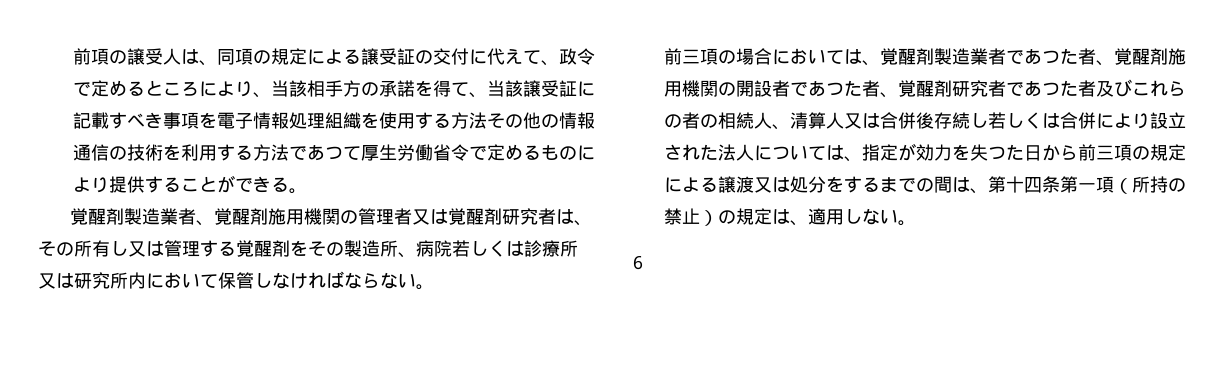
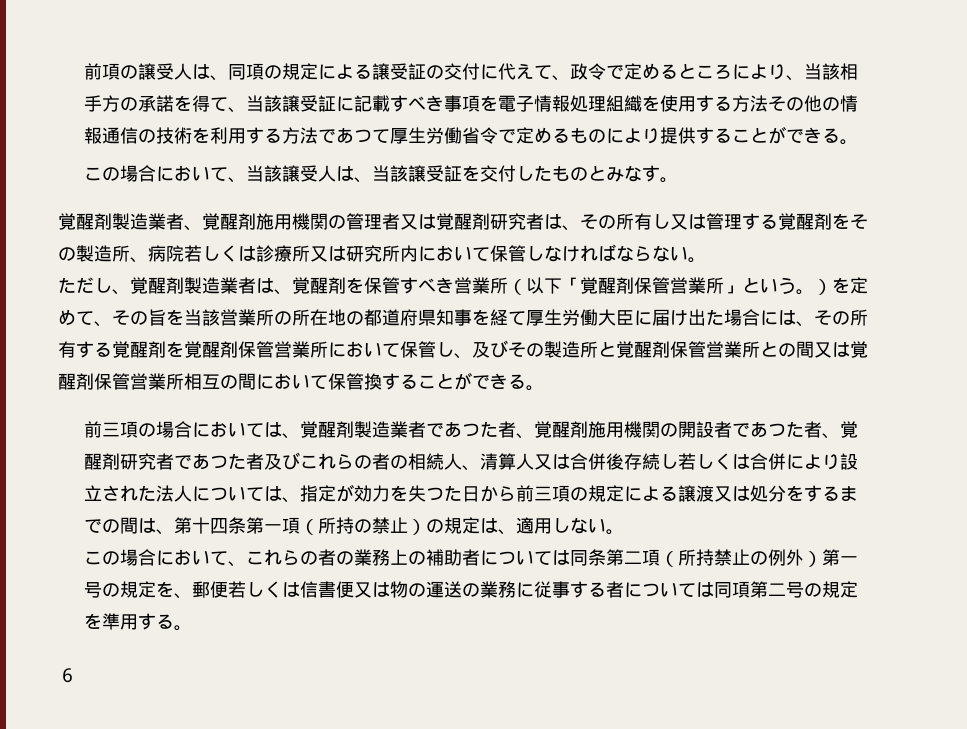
(307, 191) none -> [84,165,679,183] // この場合において、当該譲受人は、当該譲受証を交付したものとみなす。
(434, 287) none -> [58,277,868,295] [58,309,868,327] [58,340,868,359] [58,372,544,391] // ただし、覚醒剤製造業者は、覚醒剤を保管すべき営業所（以下「覚醒剤保管営業所」という。）を定めて、その旨を当該営業所の所在地の都道府県知事を経て厚生労働大臣に届け出た場合には、その所有する覚醒剤を覚醒剤保管営業所において保管し、及びその製造所と覚醒剤保管営業所との間又は覚醒剤保管営業所相互の間において保管換することができる。
(916, 223) none -> [84,549,859,567] [84,581,859,599] [84,613,193,631] // この場合において、これらの者の業務上の補助者については同条第二項（所持禁止の例外）第一号の規定を、郵便若しくは信書便又は物の運送の業務に従事する者については同項第二号の規定を準用する。

